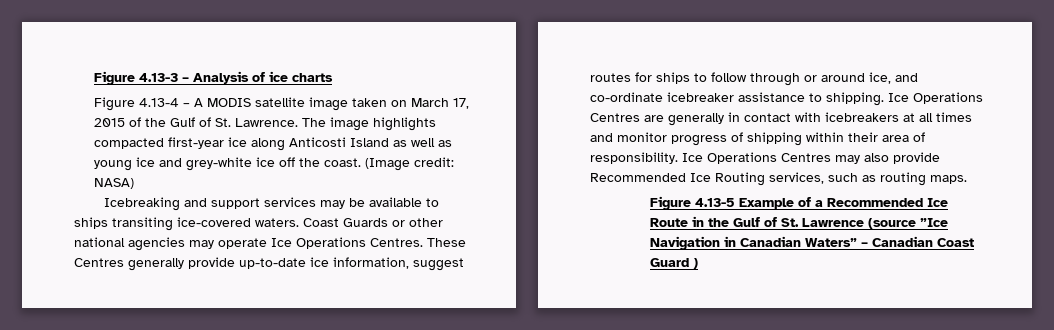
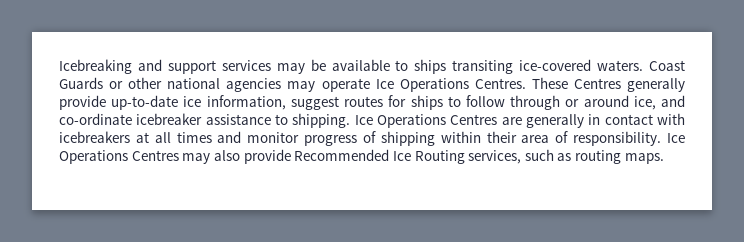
[94,71,334,85] [94,97,470,111] [94,117,437,131] [94,137,453,151] [94,157,455,171] [94,178,135,189] Figure 4.13-3 – Analysis of ice charts // Figure 4.13-4 – A MODIS satellite image taken on March 17, 2015 of the Gulf of St. Lawrence. The image highlights compacted first-year ice along Anticosti Island as well as young ice and grey-white ice off the coast. (Image credit: NASA) // -> (59, 66) none
[650,196,949,210] [650,216,949,229] [650,236,975,250] [650,258,699,269] // Figure 4.13-5 Example of a Recommended Ice Route in the Gulf of St. Lawrence (source ”Ice Navigation in Canadian Waters” – Canadian Coast Guard ) -> (664, 158) none

